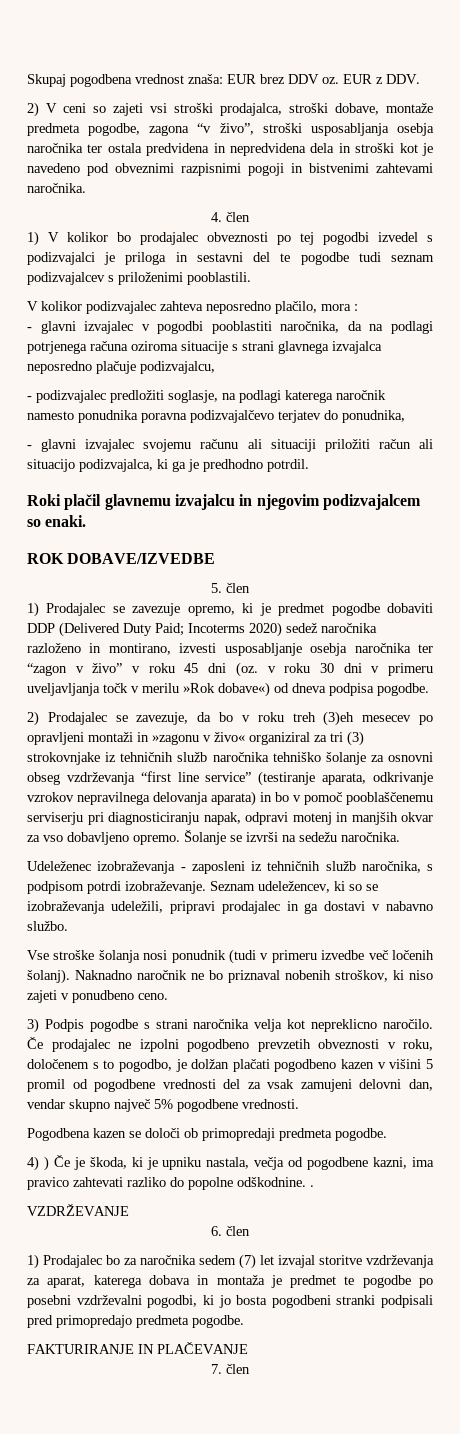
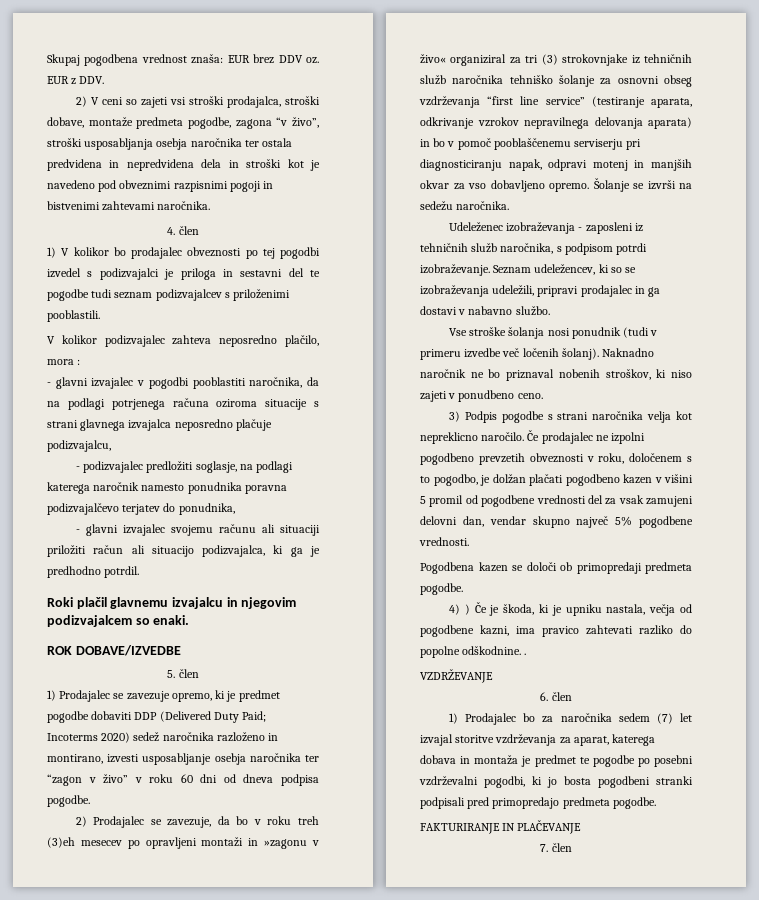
[184,662,433,677] [27,682,270,697] 45 dni (oz. v roku 30 dni v primeru uveljavljanja točk v merilu »Rok dobave«) -> [180,774,218,783] 60 dni

